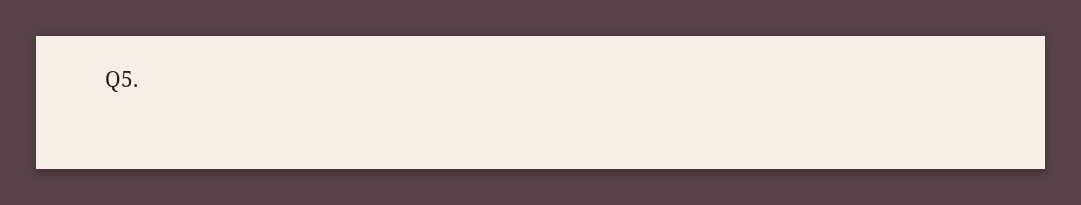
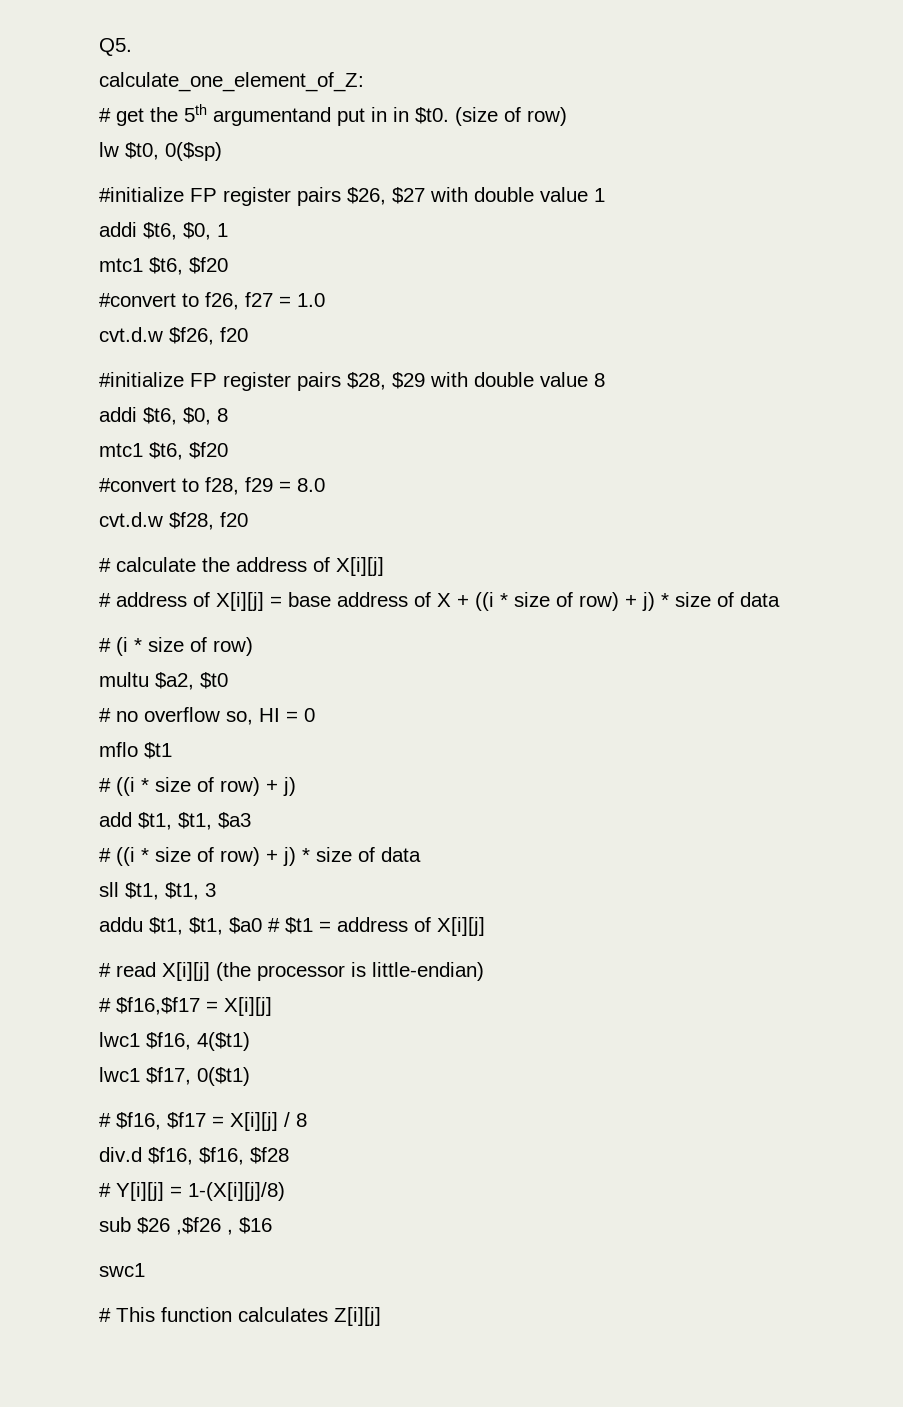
(138, 81) none -> [99,72,364,92] [99,104,567,126] [99,142,222,161] [99,187,605,206] [99,222,228,240] [99,257,228,275] [99,292,325,310] [99,327,248,345] [99,372,605,391] [99,407,228,425] [99,442,228,460] [99,477,325,495] [99,512,248,530] [99,557,384,576] [99,592,780,611] [99,637,253,656] [99,672,228,690] [99,707,315,725] [99,742,172,759] [99,777,296,796] [99,812,251,830] [99,847,421,866] [99,882,216,900] [99,917,485,936] [99,962,484,981] [99,997,272,1016] [99,1032,250,1051] [99,1067,250,1086] [99,1112,307,1131] [99,1147,289,1165] [99,1182,285,1201] [99,1217,272,1235] [99,1263,145,1277] [99,1307,381,1326] // calculate_one_element_of_Z: // # get the 5th argumentand put in in $t0. (size of row) // lw $t0, 0($sp) // #initialize FP register pairs $26, $27 with double value 1 // addi $t6, $0, 1 // mtc1 $t6, $f20 // #convert to f26, f27 = 1.0 // cvt.d.w $f26, f20 // #initialize FP register pairs $28, $29 with double value 8 // addi $t6, $0, 8 // mtc1 $t6, $f20 // #convert to f28, f29 = 8.0 // cvt.d.w $f28, f20 // # calculate the address of X[i][j] // # address of X[i][j] = base address of X + ((i * size of row) + j) * size of data // # (i * size of row) // multu $a2, $t0 // # no overflow so, HI = 0 // mflo $t1 // # ((i * size of row) + j) // add $t1, $t1, $a3 // # ((i * size of row) + j) * size of data // sll $t1, $t1, 3 // addu $t1, $t1, $a0 # $t1 = address of X[i][j] // # read X[i][j] (the processor is little-endian) // # $f16,$f17 = X[i][j] // lwc1 $f16, 4($t1) // lwc1 $f17, 0($t1) // # $f16, $f17 = X[i][j] / 8 // div.d $f16, $f16, $f28 // # Y[i][j] = 1-(X[i][j]/8) // sub $26 ,$f26 , $16 // swc1 // # This function calculates Z[i][j]

